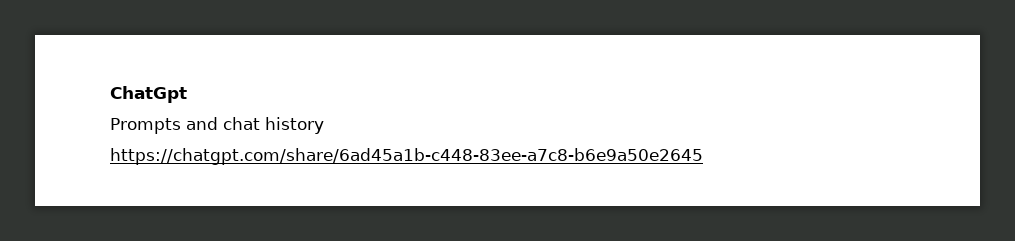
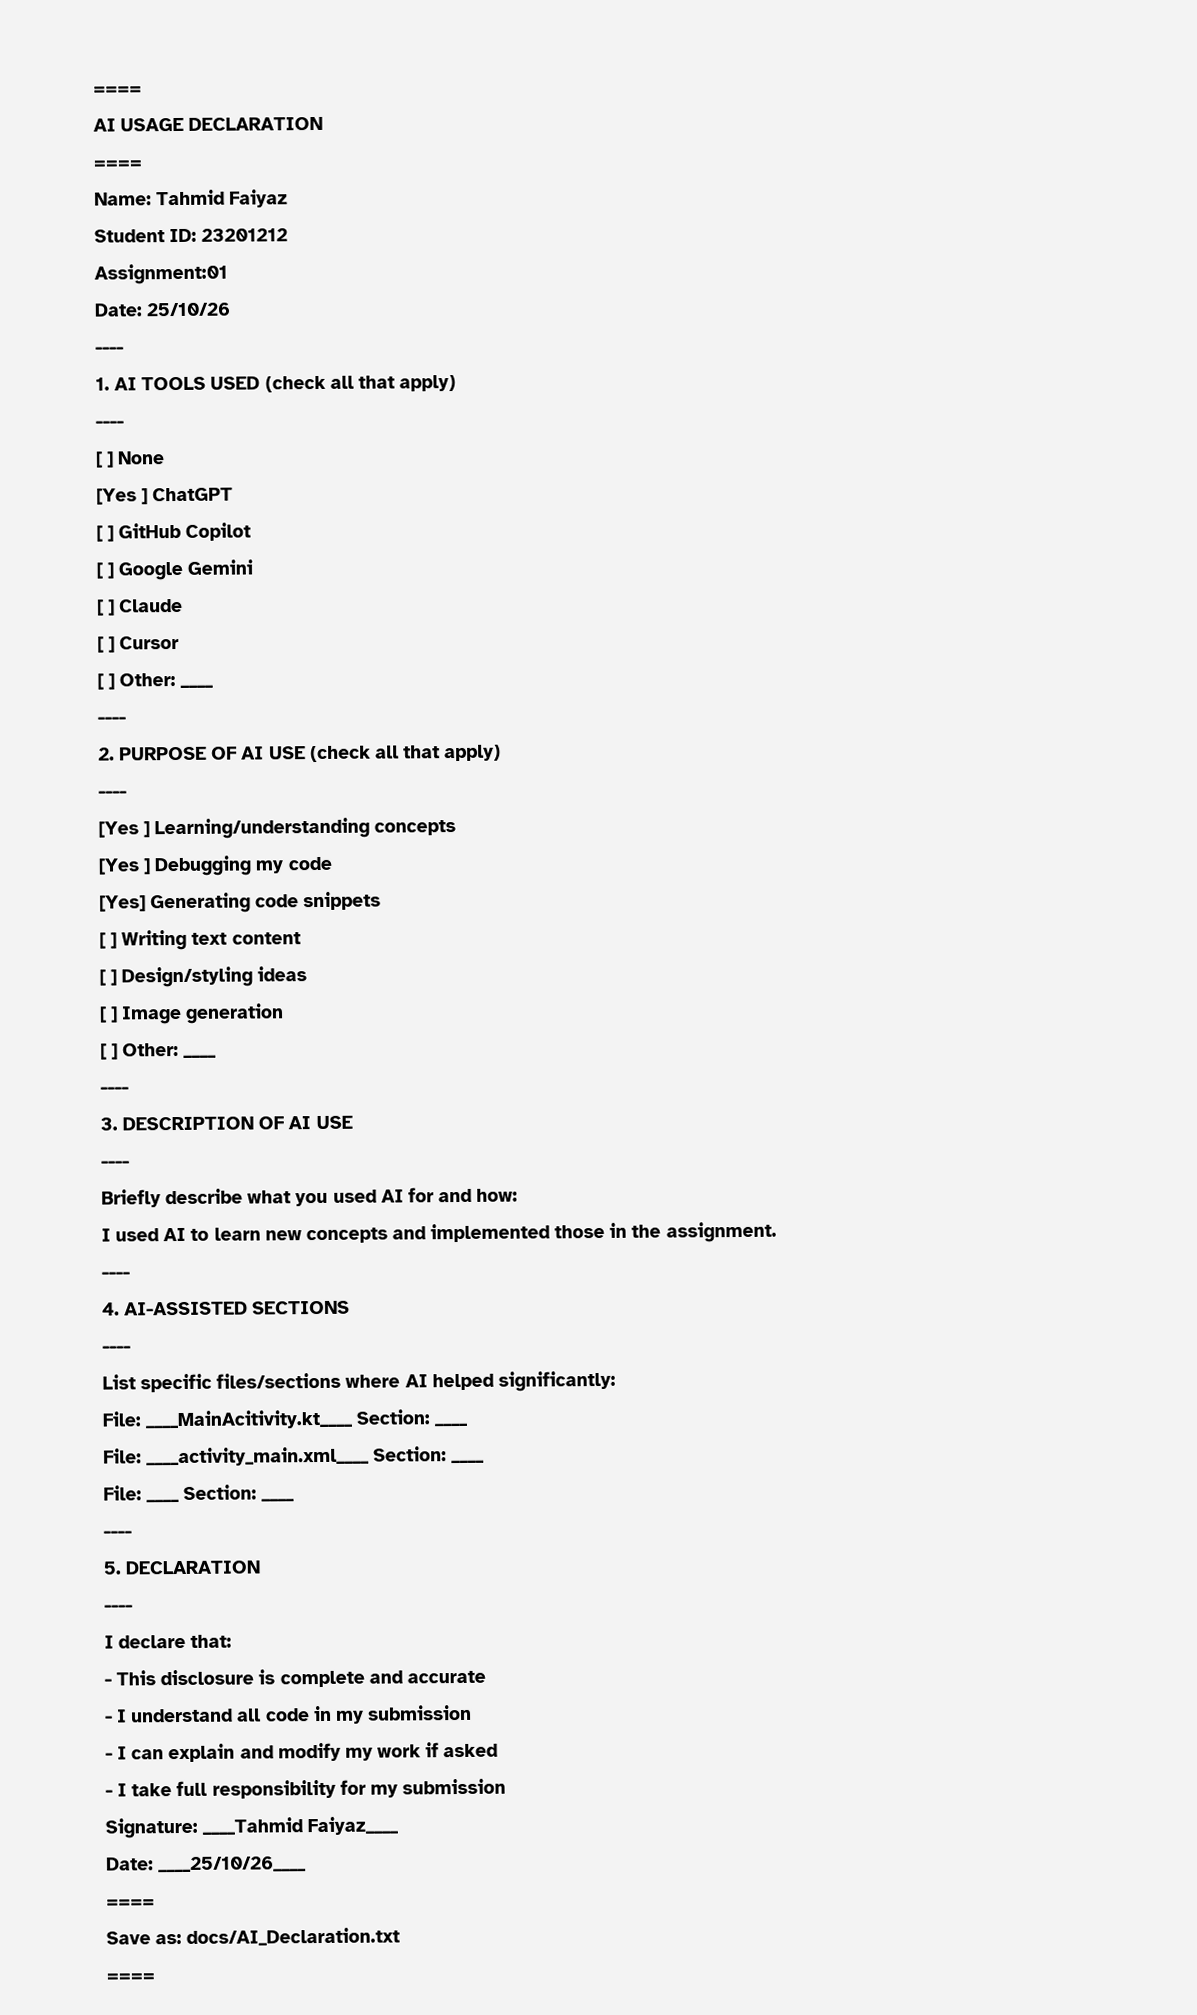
[110,86,187,103] [110,117,324,134] [110,148,703,165] ChatGpt // Prompts and chat history // https://chatgpt.com/share/6ad45a1b-c448-83ee-a7c8-b6e9a50e2645 -> [93,86,142,95] [93,116,324,132] [93,160,142,169] [94,189,289,208] [94,228,289,243] [94,263,228,285] [94,302,232,317] [95,346,124,354] [95,375,456,393] [95,420,124,428] [96,451,166,468] [96,487,234,505] [96,522,252,542] [96,559,254,581] [97,598,184,616] [97,635,180,653] [97,673,214,690] [97,716,126,724] [98,744,502,763] [98,790,127,798] [98,817,457,840] [98,855,333,877] [99,891,382,914] [99,929,301,951] [99,966,308,988] [99,1003,285,1025] [100,1043,217,1060] [100,1086,129,1094] [100,1115,353,1131] [101,1160,130,1168] [101,1187,519,1208] [101,1221,777,1244] [101,1271,130,1279] [102,1300,351,1316] [102,1345,131,1353] [102,1370,616,1393] [102,1409,468,1430] [103,1446,485,1467] [103,1484,295,1503] [103,1530,132,1538] [103,1560,262,1575] [104,1604,133,1612] [104,1634,233,1649] [104,1669,486,1688] [105,1704,472,1724] [105,1742,499,1763] [105,1778,506,1799] [105,1816,399,1839] [106,1856,307,1873] [106,1899,155,1908] [106,1927,401,1946] [106,1973,155,1982] ==== // AI USAGE DECLARATION // ==== // Name: Tahmid Faiyaz // Student ID: 23201212 // Assignment:01 // Date: 25/10/26 // ---- // 1. AI TOOLS USED (check all that apply) // ---- // [ ] None // [Yes ] ChatGPT // [ ] GitHub Copilot // [ ] Google Gemini // [ ] Claude // [ ] Cursor // [ ] Other: ____ // ---- // 2. PURPOSE OF AI USE (check all that apply) // ---- // [Yes ] Learning/understanding concepts // [Yes ] Debugging my code // [Yes] Generating code snippets // [ ] Writing text content // [ ] Design/styling ideas // [ ] Image generation // [ ] Other: ____ // ---- // 3. DESCRIPTION OF AI USE // ---- // Briefly describe what you used AI for and how: // I used AI to learn new concepts and implemented those in the assignment. // ---- // 4. AI-ASSISTED SECTIONS // ---- // List specific files/sections where AI helped significantly: // File: ____MainAcitivity.kt____ Section: ____ // File: ____activity_main.xml____ Section: ____ // File: ____ Section: ____ // ---- // 5. DECLARATION // ---- // I declare that: // - This disclosure is complete and accurate // - I understand all code in my submission // - I can explain and modify my work if asked // - I take full responsibility for my submission // Signature: ____Tahmid Faiyaz____ // Date: ____25/10/26____ // ==== // Save as: docs/AI_Declaration.txt // ====

